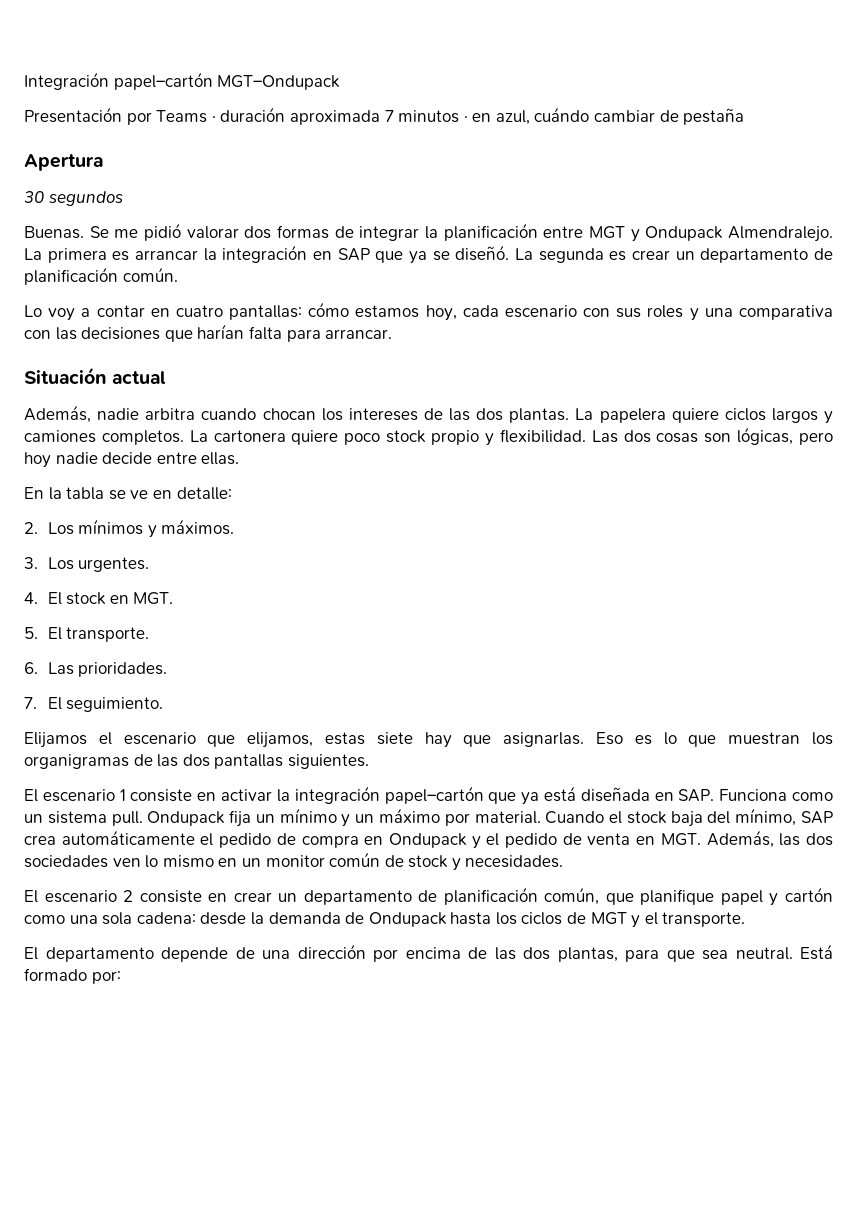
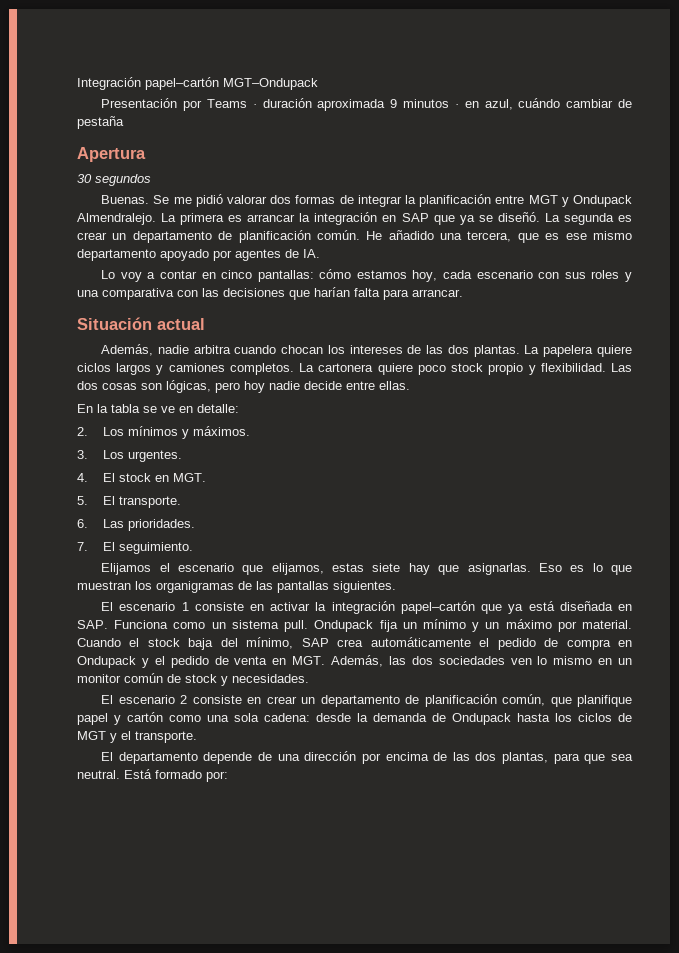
[384,110,394,122] 7 -> [390,99,398,108] 9
(178, 274) none -> [366,230,632,243] [77,249,320,261] He añadido una tercera, que es ese mismo departamento apoyado por agentes de IA.
[175,305,223,317] cuatro -> [221,270,253,279] cinco
[182,754,210,767] dos -> (273, 585) none

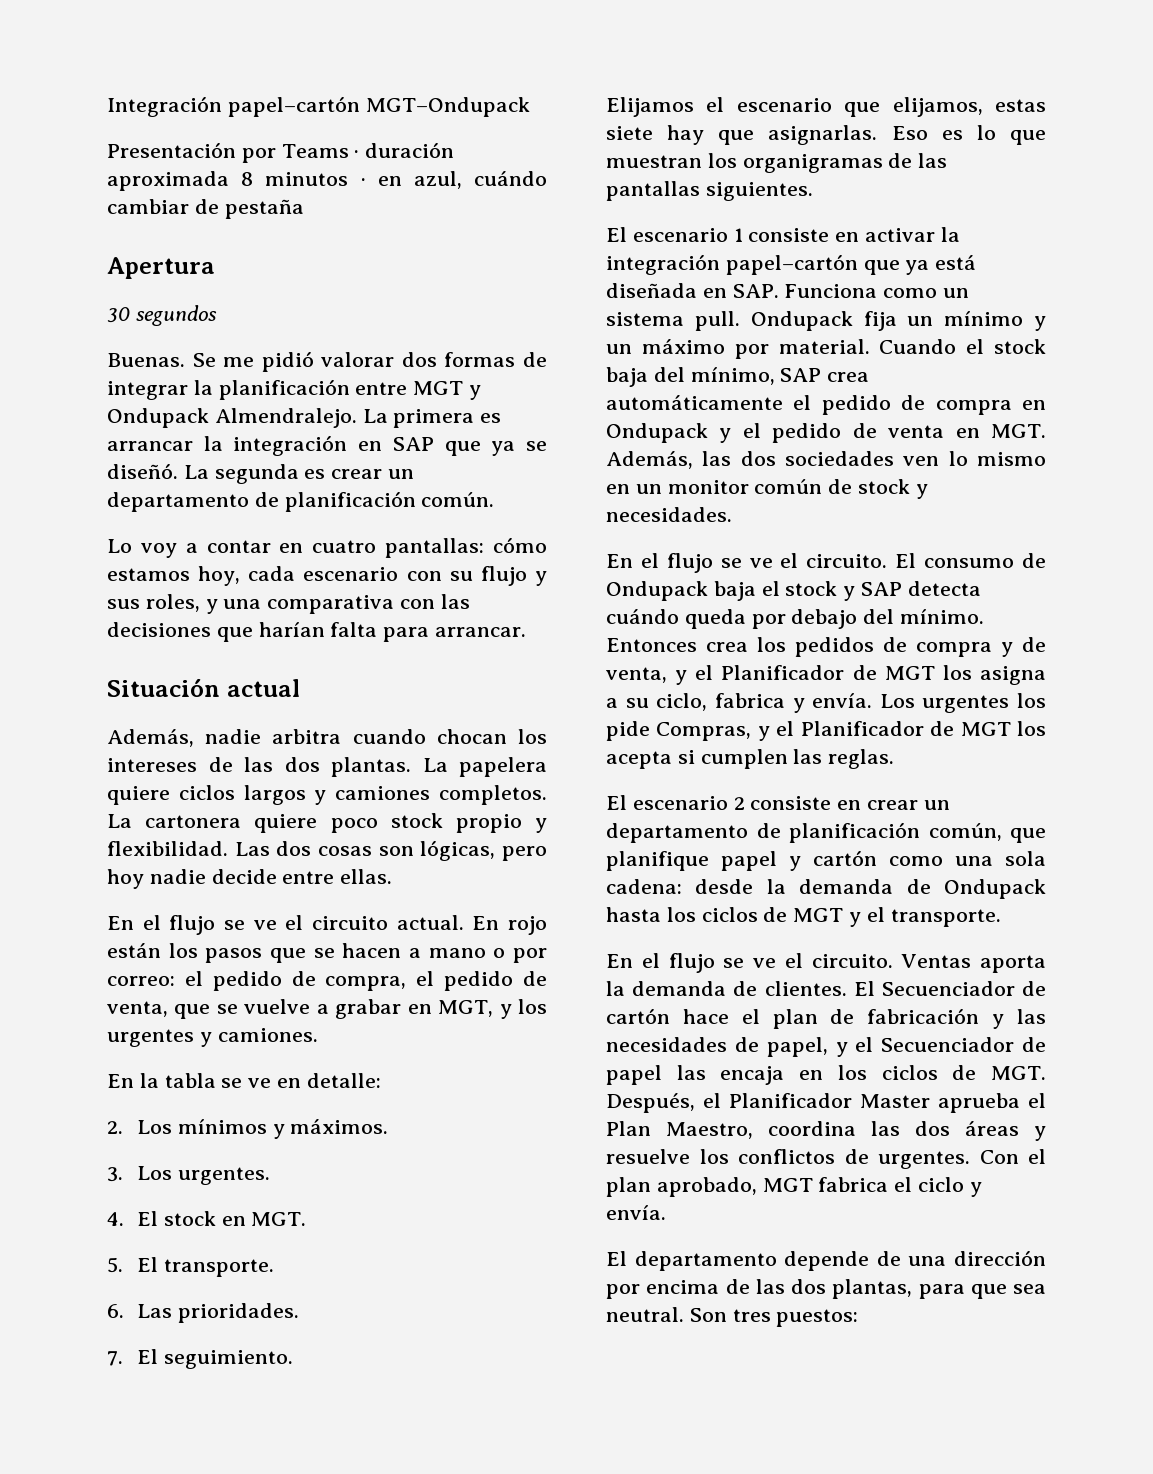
[390,99,398,108] 9 -> [241,172,254,186] 8
[366,230,632,243] [77,249,320,261] He añadido una tercera, que es ese mismo departamento apoyado por agentes de IA. -> (495, 499) none
[221,270,253,279] cinco -> [312,540,377,553] cuatro
[564,270,620,279] sus roles -> [449,566,548,586] [107,594,200,612] su flujo y sus roles,
(410, 385) none -> [107,915,547,935] [107,943,547,963] [107,971,547,991] [107,999,548,1019] [107,1028,318,1047] // En el flujo se ve el circuito actual. En rojo están los pasos que se hacen a mano o por correo: el pedido de compra, el pedido de venta, que se vuelve a grabar en MGT, y los urgentes y camiones.
(309, 678) none -> [606,553,1046,573] [606,581,981,601] [606,609,985,629] [606,637,1046,657] [606,665,1046,685] [606,693,1046,713] [606,721,1046,741] [606,749,895,769] // En el flujo se ve el circuito. El consumo de Ondupack baja el stock y SAP detecta cuándo queda por debajo del mínimo. Entonces crea los pedidos de compra y de venta, y el Planificador de MGT los asigna a su ciclo, fabrica y envía. Los urgentes los pide Compras, y el Planificador de MGT los acepta si cumplen las reglas.
(197, 737) none -> [606,953,1046,973] [606,981,1046,996] [606,1008,1046,1029] [606,1037,1046,1057] [606,1065,1047,1085] [606,1093,1046,1113] [606,1121,1046,1141] [606,1149,1046,1169] [606,1177,982,1197] [606,1205,666,1220] // En el flujo se ve el circuito. Ventas aporta la demanda de clientes. El Secuenciador de cartón hace el plan de fabricación y las necesidades de papel, y el Secuenciador de papel las encaja en los ciclos de MGT. Después, el Planificador Master aprueba el Plan Maestro, coordina las dos áreas y resuelve los conflictos de urgentes. Con el plan aprobado, MGT fabrica el ciclo y envía.
[124,769,228,782] Está formado por: -> [689,1308,859,1327] Son tres puestos:

